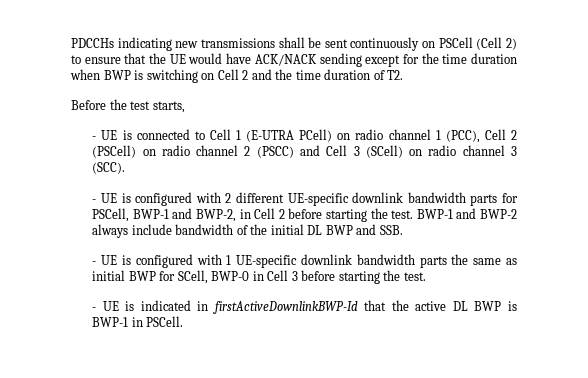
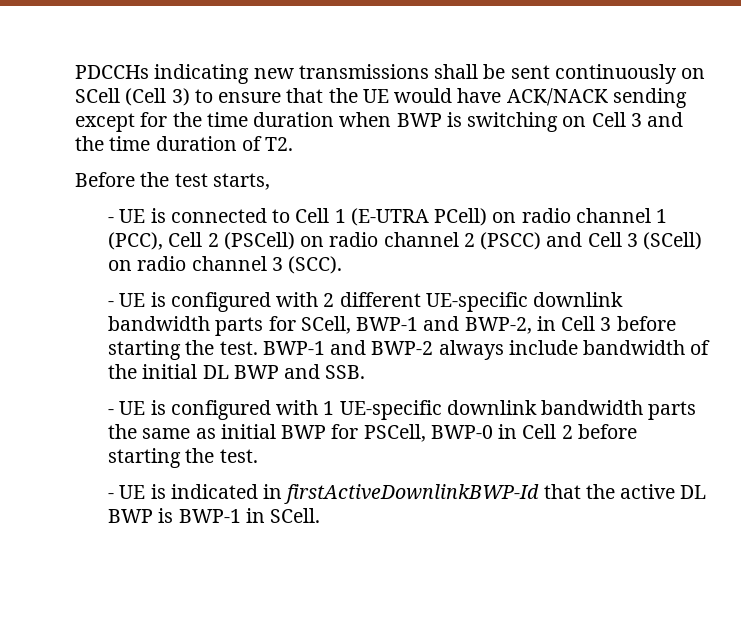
[438,37,517,50] PSCell (Cell 2) -> [75,88,190,106] SCell (Cell 3)
[242,70,249,80] 2 -> [630,113,642,127] 3
[92,208,130,222] PSCell, -> [300,316,351,334] SCell,
[278,209,285,219] 2 -> [600,317,612,331] 3
[177,270,208,284] SCell, -> [363,424,426,442] PSCell,
[291,271,298,281] 3 -> [561,425,573,439] 2
[146,316,184,327] PSCell. -> [270,508,321,523] SCell.

